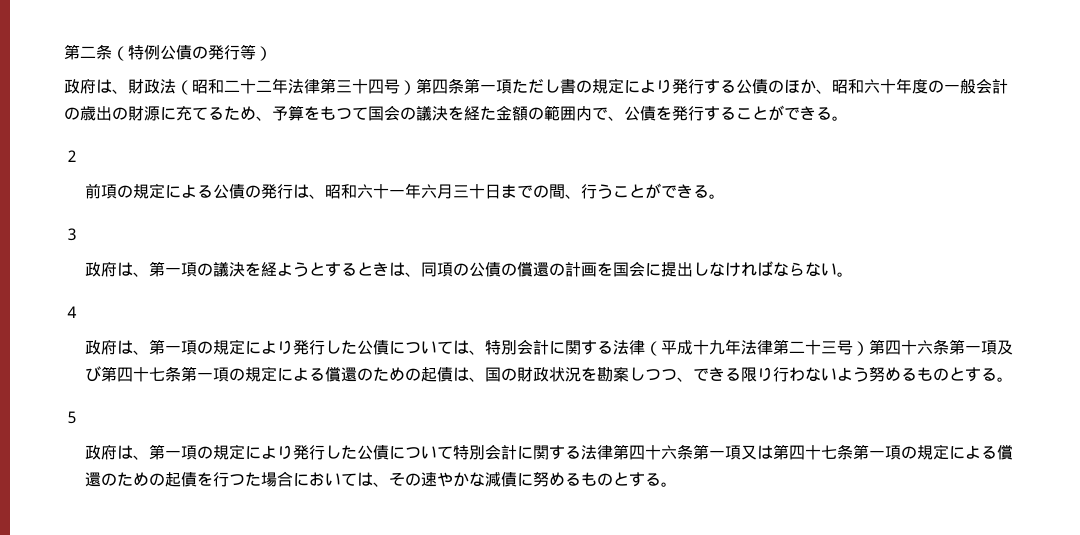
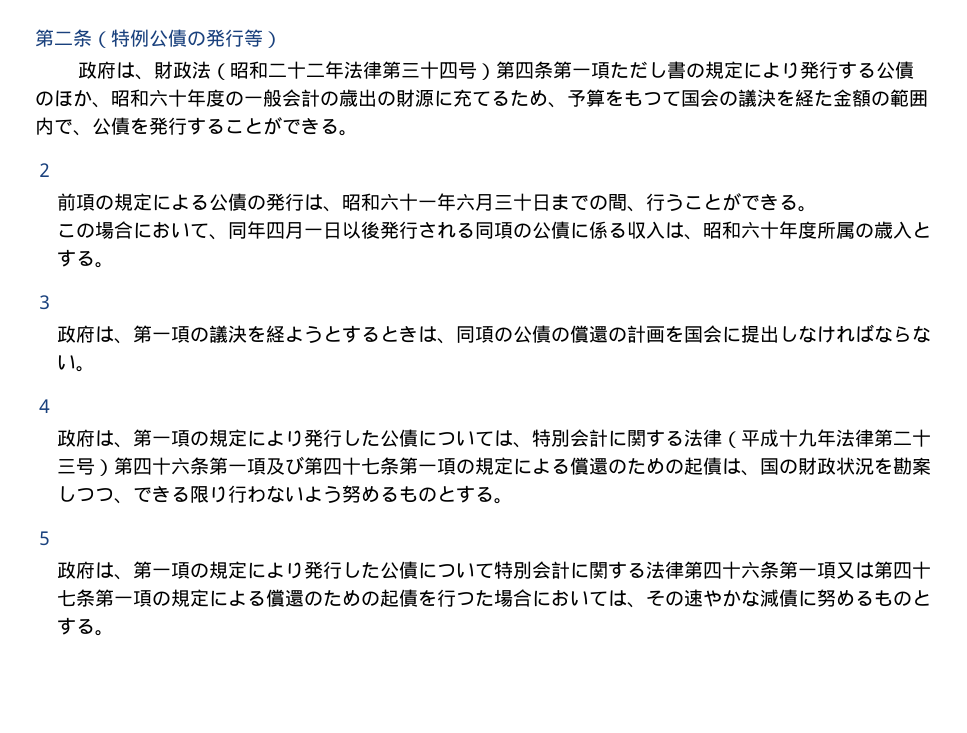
(725, 196) none -> [56,221,931,240] [56,249,114,268] // この場合において、同年四月一日以後発行される同項の公債に係る収入は、昭和六十年度所属の歳入とする。

